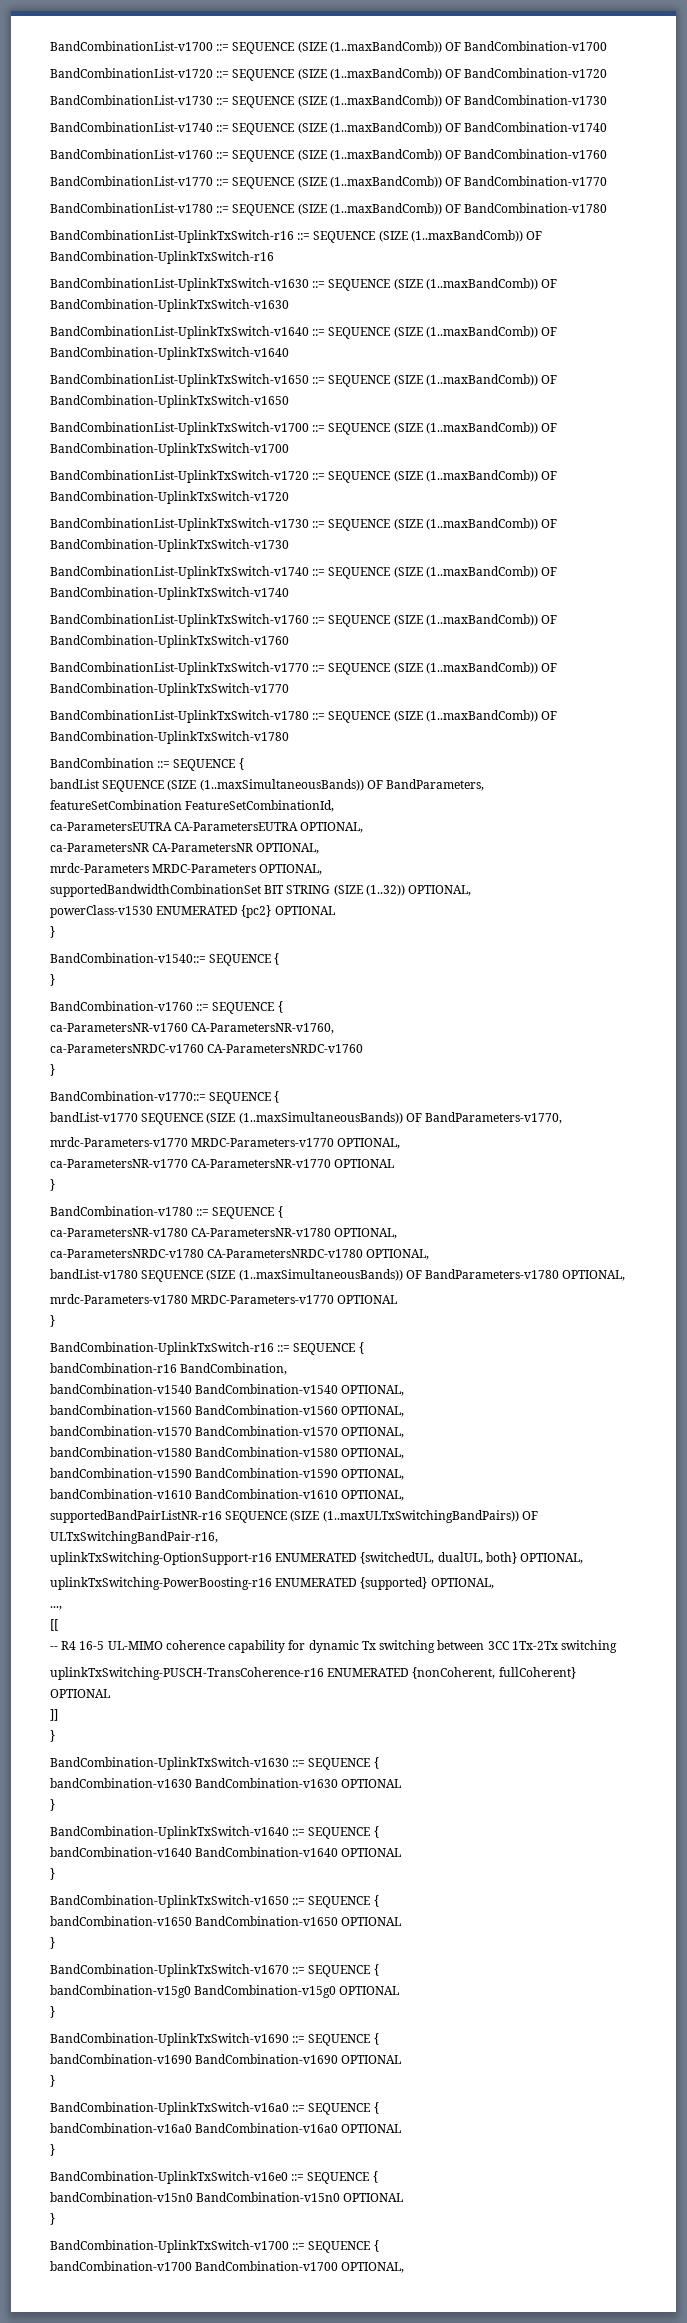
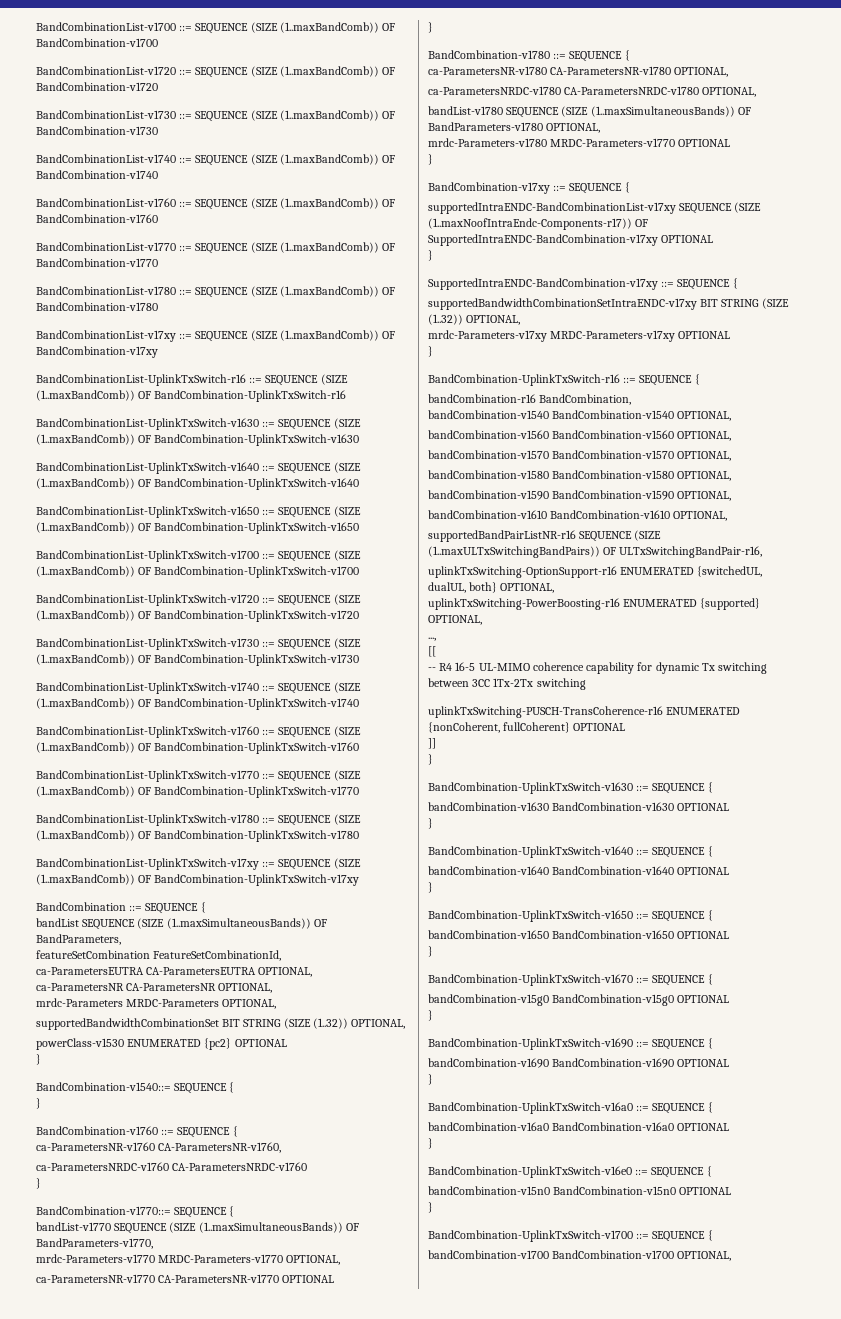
(608, 208) none -> [36,330,396,342] [36,346,158,358] // BandCombinationList-v17xy ::= SEQUENCE (SIZE (1..maxBandComb)) OF BandCombination-v17xy
(289, 737) none -> [36,858,361,870] [36,874,360,886] // BandCombinationList-UplinkTxSwitch-v17xy ::= SEQUENCE (SIZE (1..maxBandComb)) OF BandCombination-UplinkTxSwitch-v17xy
(55, 1321) none -> [428,182,630,194] [428,202,762,214] [428,218,649,230] [428,234,714,246] [428,250,433,261] [428,278,738,290] [428,298,789,310] [428,314,521,325] [428,330,731,342] [428,346,433,357] // BandCombination-v17xy ::= SEQUENCE { // supportedIntraENDC-BandCombinationList-v17xy SEQUENCE (SIZE (1..maxNoofIntraEndc-Components-r17)) OF SupportedIntraENDC-BandCombination-v17xy OPTIONAL // } // SupportedIntraENDC-BandCombination-v17xy ::= SEQUENCE { // supportedBandwidthCombinationSetIntraENDC-v17xy BIT STRING (SIZE (1..32)) OPTIONAL, // mrdc-Parameters-v17xy MRDC-Parameters-v17xy OPTIONAL // }

